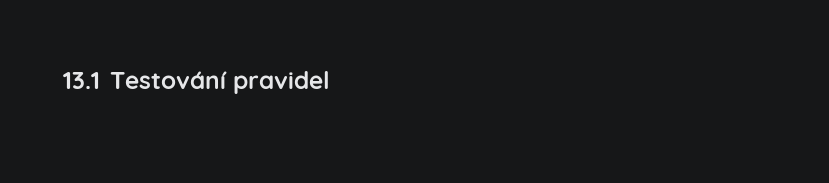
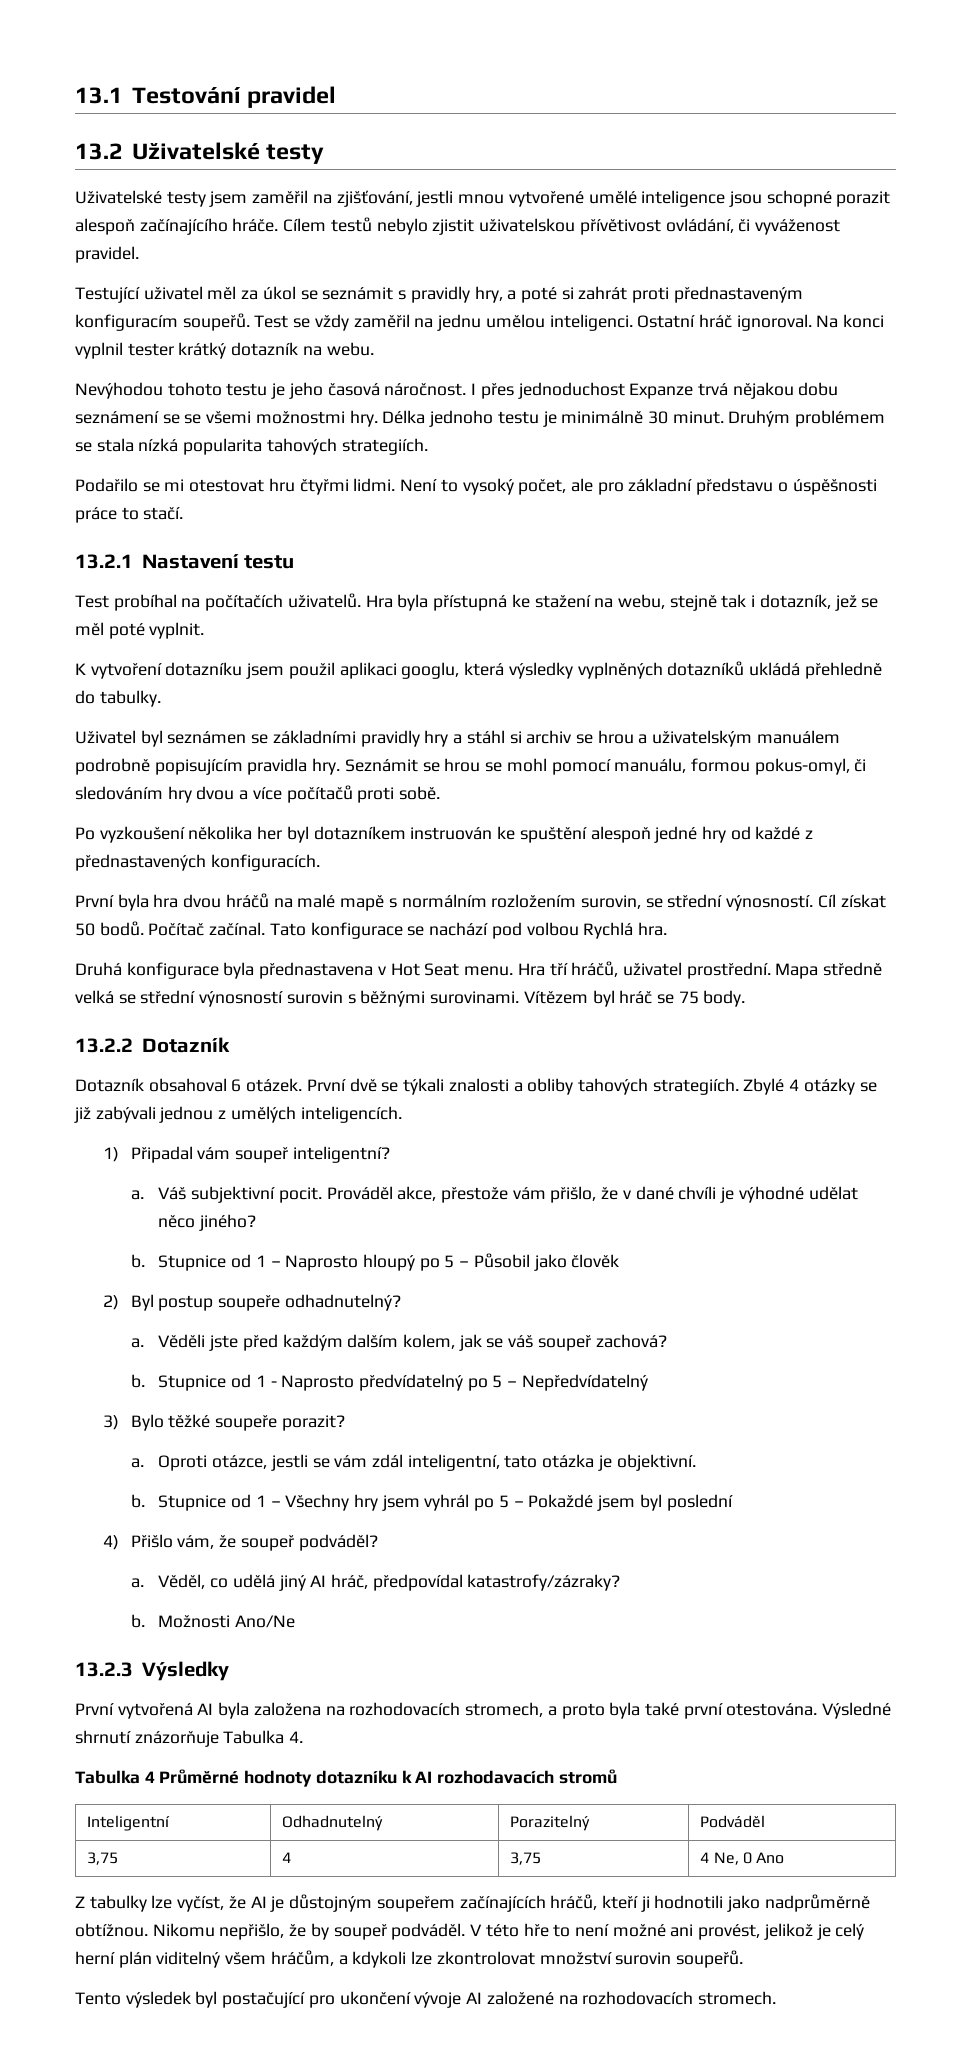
(330, 82) none -> [75,142,325,164] [75,190,891,207] [75,217,840,235] [75,246,139,263] [75,286,803,303] [75,313,885,331] [75,342,374,359] [75,382,839,399] [75,410,886,427] [75,438,428,455] [75,478,877,495] [75,507,184,523] [75,554,295,569] [75,593,879,611] [75,622,205,639] [75,661,882,679] [75,690,161,707] [75,730,840,747] [75,758,867,775] [75,785,441,803] [75,826,814,843] [75,854,320,871] [75,893,886,911] [75,921,667,939] [75,961,883,979] [75,990,746,1007] [75,1037,230,1053] [75,1078,877,1095] [74,1106,402,1123] [102,1146,390,1163] [130,1186,858,1203] [158,1214,257,1231] [130,1253,620,1271] [102,1294,401,1311] [130,1334,667,1351] [130,1374,648,1391] [102,1414,345,1431] [130,1454,696,1471] [130,1494,733,1511] [102,1534,378,1551] [130,1574,621,1591] [130,1614,296,1628] [75,1661,229,1681] [75,1702,892,1719] [75,1730,304,1747] [75,1769,617,1787] [87,1815,171,1831] [282,1815,384,1831] [510,1815,591,1831] [700,1815,766,1828] [87,1852,119,1865] [282,1852,292,1863] [510,1852,542,1865] [700,1852,785,1865] [75,1894,870,1912] [75,1923,865,1940] [75,1950,743,1968] [75,1991,776,2008] // 13.2 Uživatelské testy // Uživatelské testy jsem zaměřil na zjišťování, jestli mnou vytvořené umělé inteligence jsou schopné porazit alespoň začínajícího hráče. Cílem testů nebylo zjistit uživatelskou přívětivost ovládání, či vyváženost pravidel. // Testující uživatel měl za úkol se seznámit s pravidly hry, a poté si zahrát proti přednastaveným konfiguracím soupeřů. Test se vždy zaměřil na jednu umělou inteligenci. Ostatní hráč ignoroval. Na konci vyplnil tester krátký dotazník na webu. // Nevýhodou tohoto testu je jeho časová náročnost. I přes jednoduchost Expanze trvá nějakou dobu seznámení se se všemi možnostmi hry. Délka jednoho testu je minimálně 30 minut. Druhým problémem se stala nízká popularita tahových strategiích. // Podařilo se mi otestovat hru čtyřmi lidmi. Není to vysoký počet, ale pro základní představu o úspěšnosti práce to stačí. // 13.2.1 Nastavení testu // Test probíhal na počítačích uživatelů. Hra byla přístupná ke stažení na webu, stejně tak i dotazník, jež se měl poté vyplnit. // K vytvoření dotazníku jsem použil aplikaci googlu, která výsledky vyplněných dotazníků ukládá přehledně do tabulky. // Uživatel byl seznámen se základními pravidly hry a stáhl si archiv se hrou a uživatelským manuálem podrobně popisujícím pravidla hry. Seznámit se hrou se mohl pomocí manuálu, formou pokus-omyl, či sledováním hry dvou a více počítačů proti sobě. // Po vyzkoušení několika her byl dotazníkem instruován ke spuštění alespoň jedné hry od každé z přednastavených konfiguracích. // První byla hra dvou hráčů na malé mapě s normálním rozložením surovin, se střední výnosností. Cíl získat 50 bodů. Počítač začínal. Tato konfigurace se nachází pod volbou Rychlá hra. // Druhá konfigurace byla přednastavena v Hot Seat menu. Hra tří hráčů, uživatel prostřední. Mapa středně velká se střední výnosností surovin s běžnými surovinami. Vítězem byl hráč se 75 body. // 13.2.2 Dotazník // Dotazník obsahoval 6 otázek. První dvě se týkali znalosti a obliby tahových strategiích. Zbylé 4 otázky se již zabývali jednou z umělých inteligencích. // 1) Připadal vám soupeř inteligentní? // a. Váš subjektivní pocit. Prováděl akce, přestože vám přišlo, že v dané chvíli je výhodné udělat něco jiného? // b. Stupnice od 1 – Naprosto hloupý po 5 – Působil jako člověk // 2) Byl postup soupeře odhadnutelný? // a. Věděli jste před každým dalším kolem, jak se váš soupeř zachová? // b. Stupnice od 1 - Naprosto předvídatelný po 5 – Nepředvídatelný // 3) Bylo těžké soupeře porazit? // a. Oproti otázce, jestli se vám zdál inteligentní, tato otázka je objektivní. // b. Stupnice od 1 – Všechny hry jsem vyhrál po 5 – Pokaždé jsem byl poslední // 4) Přišlo vám, že soupeř podváděl? // a. Věděl, co udělá jiný AI hráč, předpovídal katastrofy/zázraky? // b. Možnosti Ano/Ne // 13.2.3 Výsledky // První vytvořená AI byla založena na rozhodovacích stromech, a proto byla také první otestována. Výsledné shrnutí znázorňuje Tabulka 4. // Tabulka 4 Průměrné hodnoty dotazníku k AI rozhodavacích stromů // Inteligentní | Odhadnutelný | Porazitelný | Podváděl // 3,75 | 4 | 3,75 | 4 Ne, 0 Ano // Z tabulky lze vyčíst, že AI je důstojným soupeřem začínajících hráčů, kteří ji hodnotili jako nadprůměrně obtížnou. Nikomu nepřišlo, že by soupeř podváděl. V této hře to není možné ani provést, jelikož je celý herní plán viditelný všem hráčům, a kdykoli lze zkontrolovat množství surovin soupeřů. // Tento výsledek byl postačující pro ukončení vývoje AI založené na rozhodovacích stromech.

